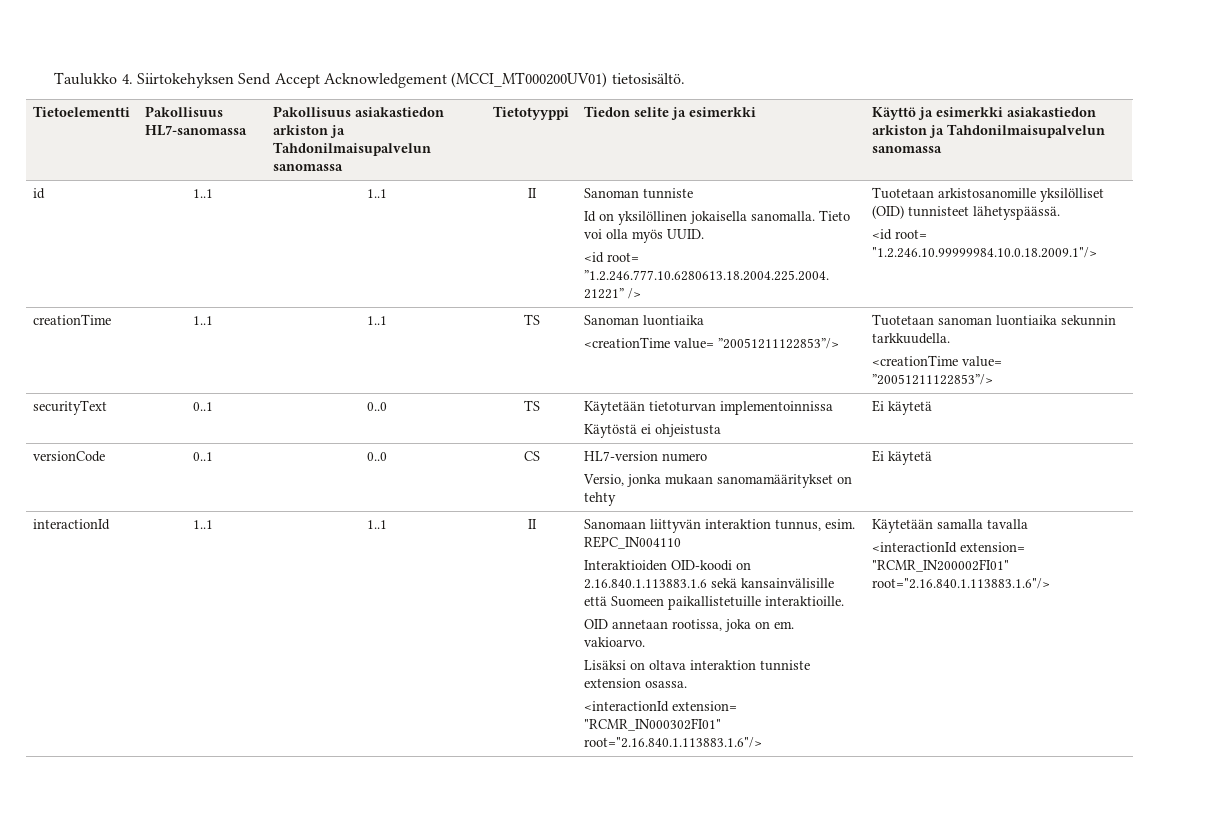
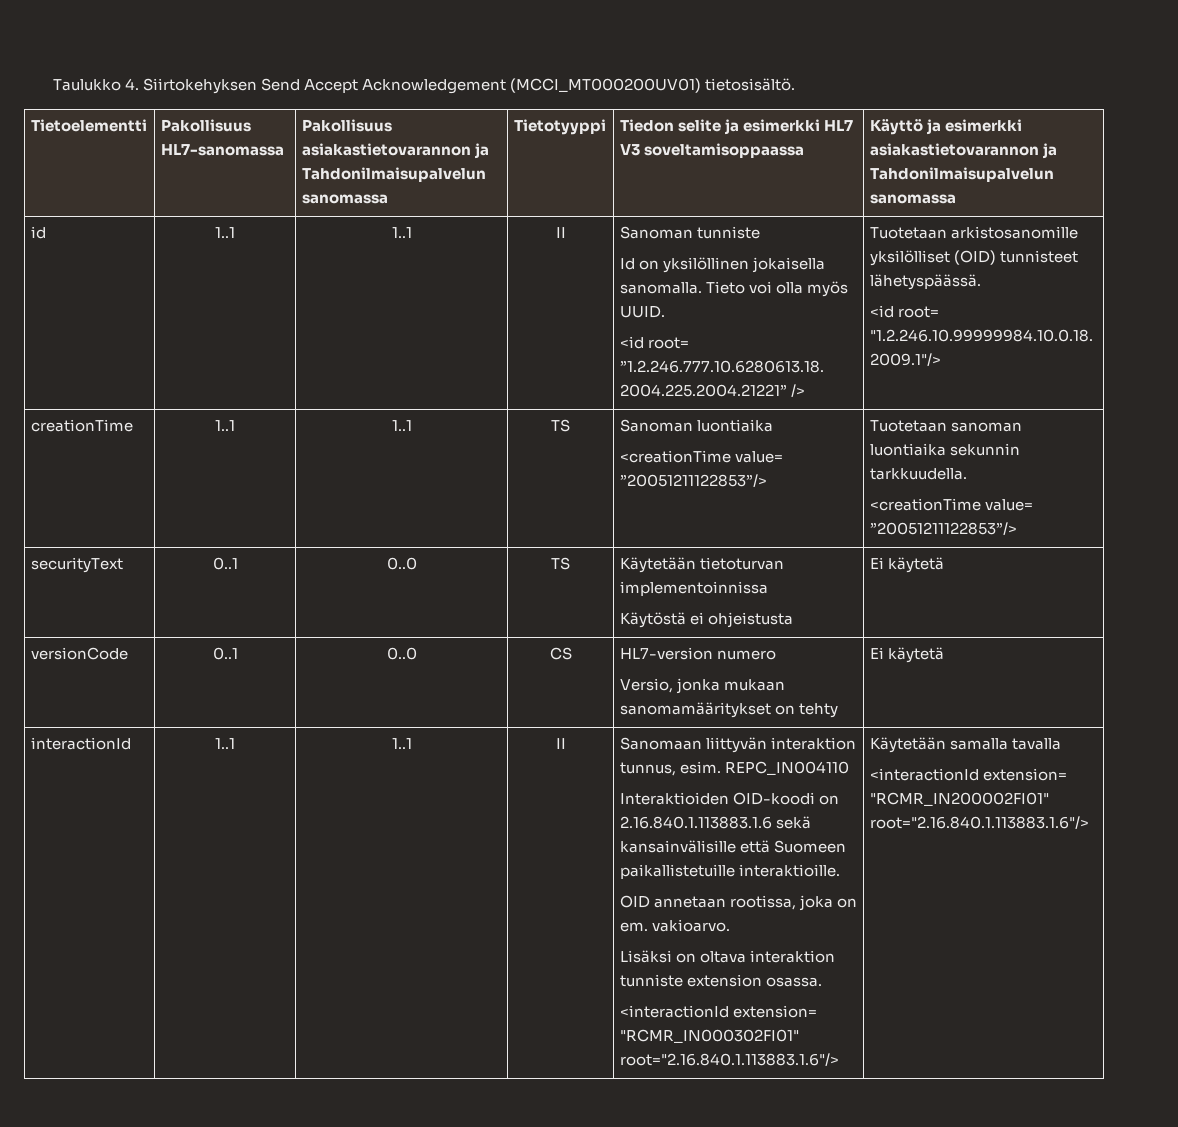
[355,107,445,117] [273,125,329,135] asiakastiedon arkiston -> [301,143,471,156] asiakastietovarannon
(757, 112) none -> [823,120,853,131] [619,143,804,158] HL7 V3 soveltamisoppaassa
[1007,107,1097,117] [872,125,928,135] asiakastiedon arkiston -> [869,143,1039,156] asiakastietovarannon

